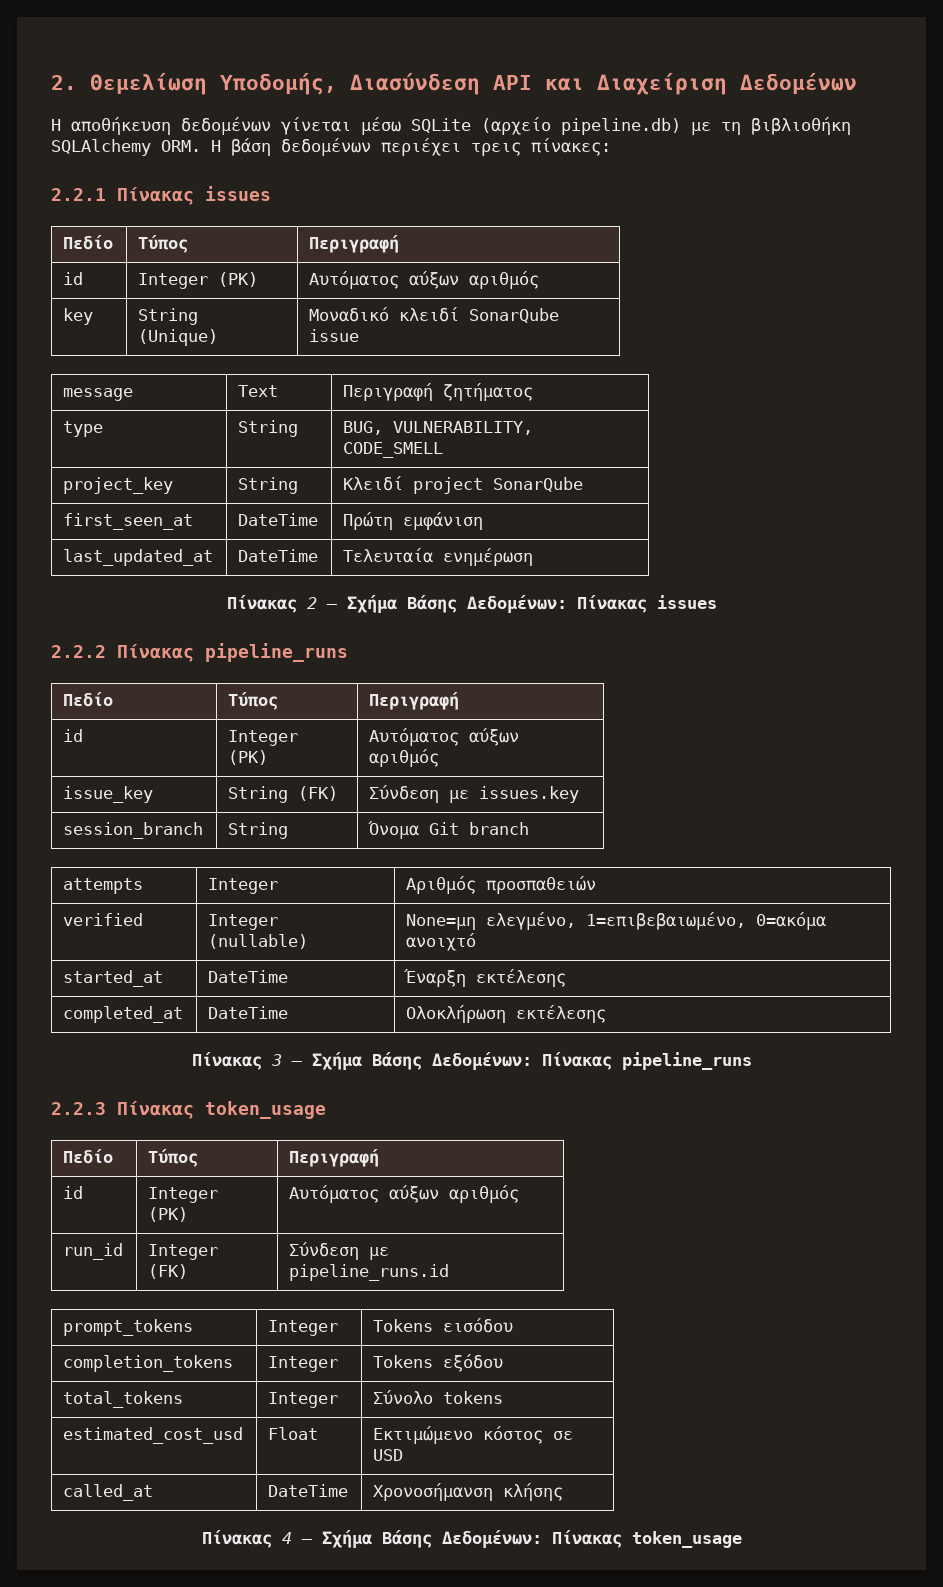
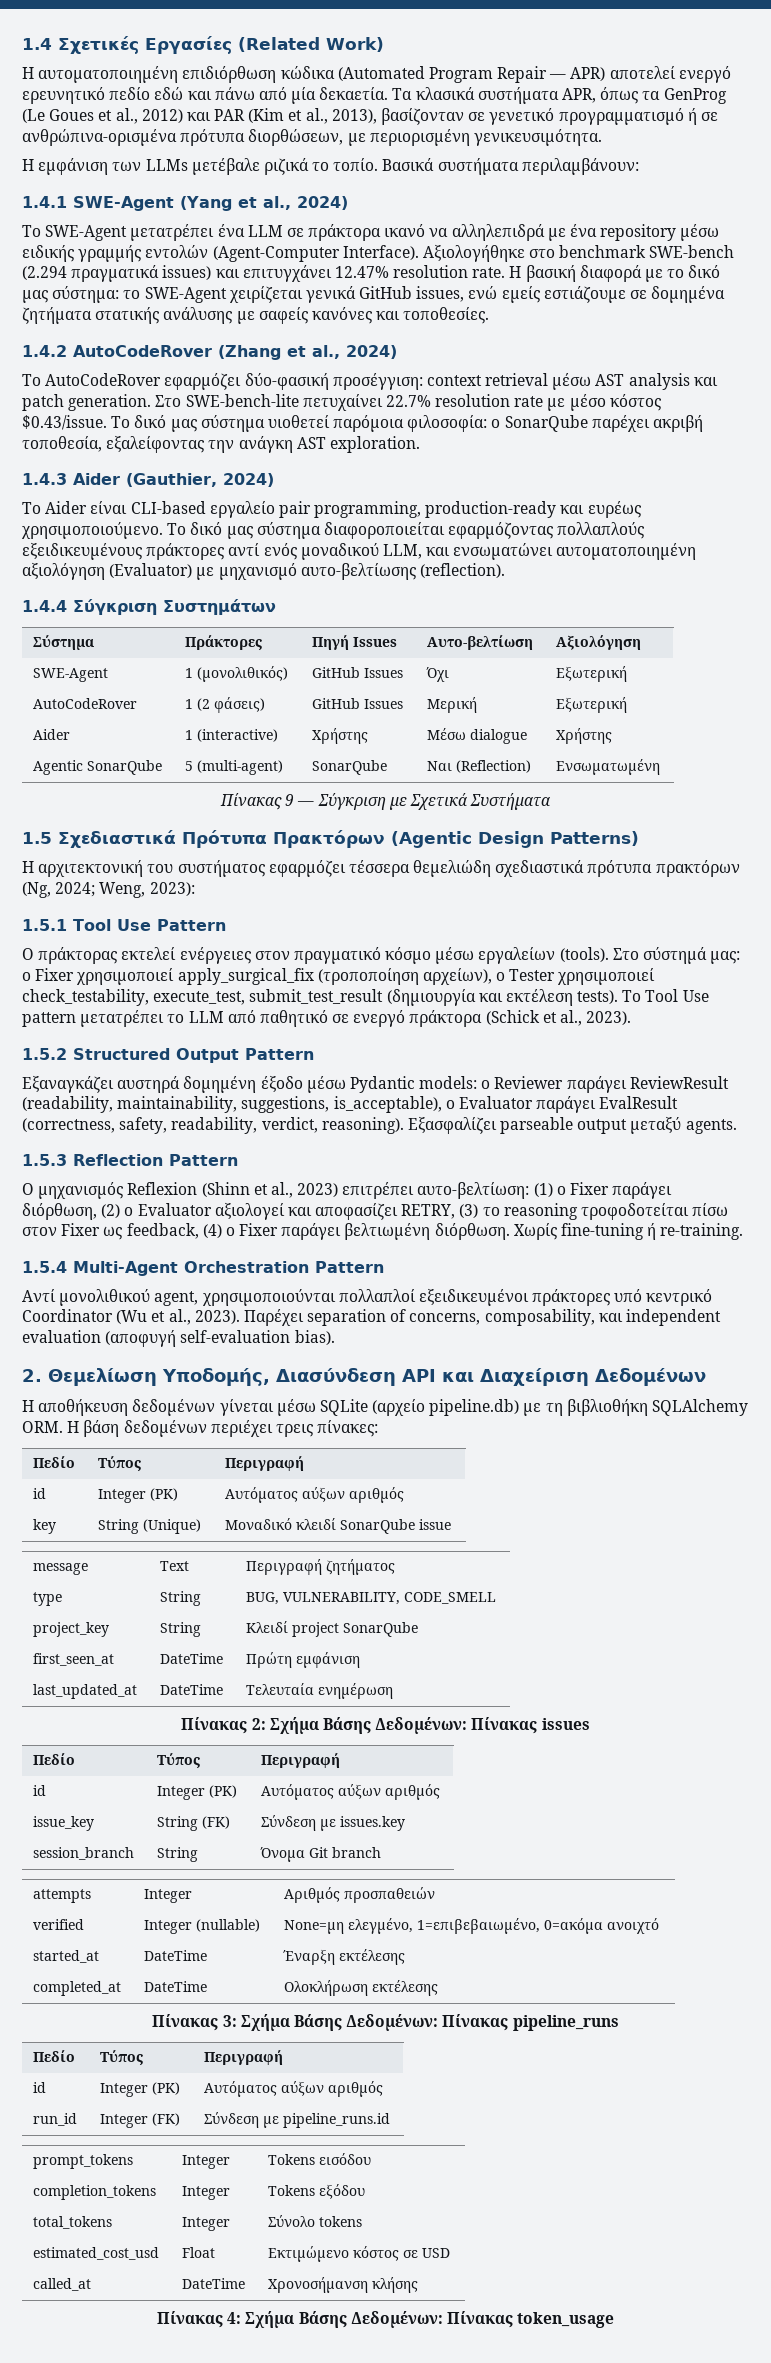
(51, 82) none -> [22,36,384,54] [22,66,731,83] [22,87,727,104] [22,108,718,125] [22,129,602,146] [22,158,639,175] [22,196,348,211] [22,224,720,241] [22,244,735,262] [22,265,721,282] [22,286,726,303] [22,307,490,324] [22,345,397,360] [22,373,718,390] [22,394,661,411] [22,415,704,432] [22,435,420,453] [22,473,274,487] [22,501,641,518] [21,522,645,539] [22,542,697,560] [22,562,505,580] [22,599,276,615] [33,635,95,650] [185,635,263,651] [312,635,398,650] [427,635,534,650] [556,635,642,650] [33,668,109,682] [185,666,289,682] [312,667,404,678] [426,667,450,682] [556,666,628,682] [33,698,138,709] [185,697,266,713] [312,698,404,709] [427,697,478,713] [556,697,628,713] [33,729,71,740] [185,729,279,742] [312,728,369,744] [427,728,528,744] [556,728,613,744] [33,760,163,775] [185,760,284,775] [312,760,388,775] [427,760,532,773] [556,759,661,775] [219,793,552,810] [22,830,639,848] [22,860,740,877] [22,882,195,898] [22,919,226,931] [22,947,741,964] [22,968,656,985] [22,989,709,1006] [22,1010,632,1027] [22,1048,314,1063] [22,1075,729,1093] [22,1096,679,1113] [22,1116,737,1134] [22,1154,238,1166] [22,1182,673,1199] [22,1202,729,1220] [22,1223,744,1240] [22,1261,384,1276] [22,1288,713,1306] [22,1309,722,1326] [22,1330,335,1347] 1.4 Σχετικές Εργασίες (Related Work) // Η αυτοματοποιημένη επιδιόρθωση κώδικα (Automated Program Repair — APR) αποτελεί ενεργό ερευνητικό πεδίο εδώ και πάνω από μία δεκαετία. Τα κλασικά συστήματα APR, όπως τα GenProg (Le Goues et al., 2012) και PAR (Kim et al., 2013), βασίζονταν σε γενετικό προγραμματισμό ή σε ανθρώπινα-ορισμένα πρότυπα διορθώσεων, με περιορισμένη γενικευσιμότητα. // Η εμφάνιση των LLMs μετέβαλε ριζικά το τοπίο. Βασικά συστήματα περιλαμβάνουν: // 1.4.1 SWE-Agent (Yang et al., 2024) // Το SWE-Agent μετατρέπει ένα LLM σε πράκτορα ικανό να αλληλεπιδρά με ένα repository μέσω ειδικής γραμμής εντολών (Agent-Computer Interface). Αξιολογήθηκε στο benchmark SWE-bench (2.294 πραγματικά issues) και επιτυγχάνει 12.47% resolution rate. Η βασική διαφορά με το δικό μας σύστημα: το SWE-Agent χειρίζεται γενικά GitHub issues, ενώ εμείς εστιάζουμε σε δομημένα ζητήματα στατικής ανάλυσης με σαφείς κανόνες και τοποθεσίες. // 1.4.2 AutoCodeRover (Zhang et al., 2024) // Το AutoCodeRover εφαρμόζει δύο-φασική προσέγγιση: context retrieval μέσω AST analysis και patch generation. Στο SWE-bench-lite πετυχαίνει 22.7% resolution rate με μέσο κόστος $0.43/issue. Το δικό μας σύστημα υιοθετεί παρόμοια φιλοσοφία: ο SonarQube παρέχει ακριβή τοποθεσία, εξαλείφοντας την ανάγκη AST exploration. // 1.4.3 Aider (Gauthier, 2024) // Το Aider είναι CLI-based εργαλείο pair programming, production-ready και ευρέως χρησιμοποιούμενο. Το δικό μας σύστημα διαφοροποιείται εφαρμόζοντας πολλαπλούς εξειδικευμένους πράκτορες αντί ενός μοναδικού LLM, και ενσωματώνει αυτοματοποιημένη αξιολόγηση (Evaluator) με μηχανισμό αυτο-βελτίωσης (reflection). // 1.4.4 Σύγκριση Συστημάτων // Σύστημα | Πράκτορες | Πηγή Issues | Αυτο-βελτίωση | Αξιολόγηση // SWE-Agent | 1 (μονολιθικός) | GitHub Issues | Όχι | Εξωτερική // AutoCodeRover | 1 (2 φάσεις) | GitHub Issues | Μερική | Εξωτερική // Aider | 1 (interactive) | Χρήστης | Μέσω dialogue | Χρήστης // Agentic SonarQube | 5 (multi-agent) | SonarQube | Ναι (Reflection) | Ενσωματωμένη // Πίνακας 9 — Σύγκριση με Σχετικά Συστήματα // 1.5 Σχεδιαστικά Πρότυπα Πρακτόρων (Agentic Design Patterns) // Η αρχιτεκτονική του συστήματος εφαρμόζει τέσσερα θεμελιώδη σχεδιαστικά πρότυπα πρακτόρων (Ng, 2024; Weng, 2023): // 1.5.1 Tool Use Pattern // Ο πράκτορας εκτελεί ενέργειες στον πραγματικό κόσμο μέσω εργαλείων (tools). Στο σύστημά μας: ο Fixer χρησιμοποιεί apply_surgical_fix (τροποποίηση αρχείων), ο Tester χρησιμοποιεί check_testability, execute_test, submit_test_result (δημιουργία και εκτέλεση tests). Το Tool Use pattern μετατρέπει το LLM από παθητικό σε ενεργό πράκτορα (Schick et al., 2023). // 1.5.2 Structured Output Pattern // Εξαναγκάζει αυστηρά δομημένη έξοδο μέσω Pydantic models: ο Reviewer παράγει ReviewResult (readability, maintainability, suggestions, is_acceptable), ο Evaluator παράγει EvalResult (correctness, safety, readability, verdict, reasoning). Εξασφαλίζει parseable output μεταξύ agents. // 1.5.3 Reflection Pattern // Ο μηχανισμός Reflexion (Shinn et al., 2023) επιτρέπει αυτο-βελτίωση: (1) ο Fixer παράγει διόρθωση, (2) ο Evaluator αξιολογεί και αποφασίζει RETRY, (3) το reasoning τροφοδοτείται πίσω στον Fixer ως feedback, (4) ο Fixer παράγει βελτιωμένη διόρθωση. Χωρίς fine-tuning ή re-training. // 1.5.4 Multi-Agent Orchestration Pattern // Αντί μονολιθικού agent, χρησιμοποιούνται πολλαπλοί εξειδικευμένοι πράκτορες υπό κεντρικό Coordinator (Wu et al., 2023). Παρέχει separation of concerns, composability, και independent evaluation (αποφυγή self-evaluation bias). //
[51,186,271,205] // 2.2.1 Πίνακας issues -> (379, 1428) none
[306,597,338,609] 2 — -> [251,1718,266,1730] 2:
[51,643,348,662] // 2.2.2 Πίνακας pipeline_runs -> (590, 1724) none
[270,1054,303,1066] 3 — -> [222,2015,237,2027] 3:
[51,1101,326,1119] // 2.2.3 Πίνακας token_usage -> (619, 2023) none
[281,1532,313,1544] 4 — -> [227,2312,242,2324] 4:

